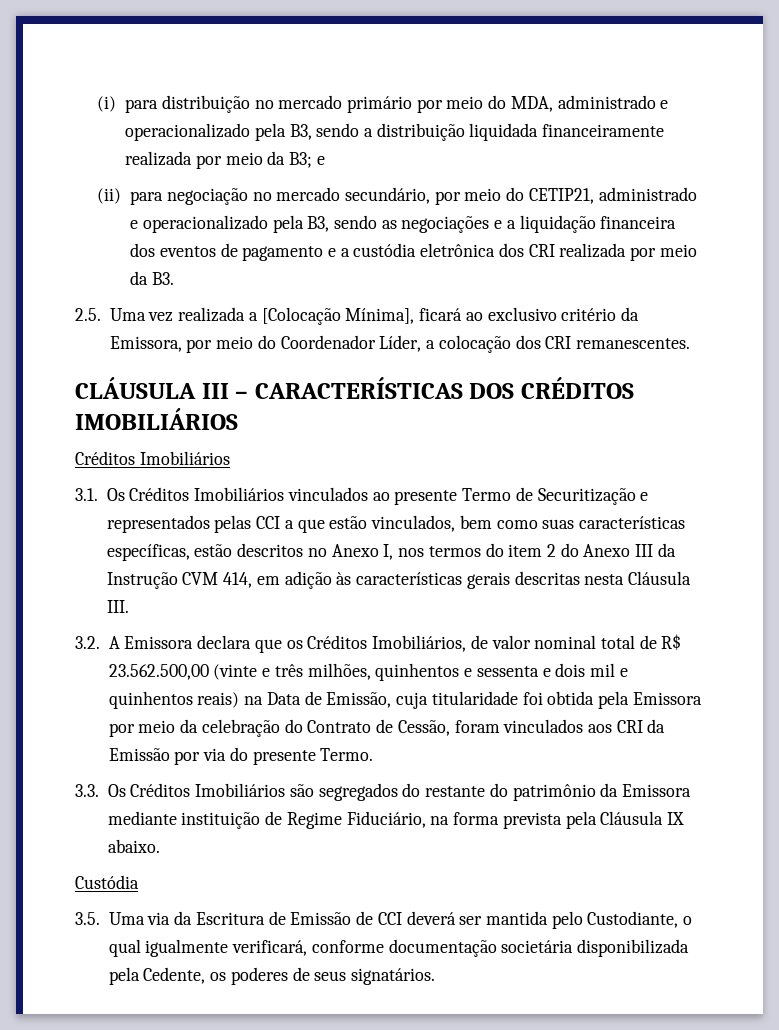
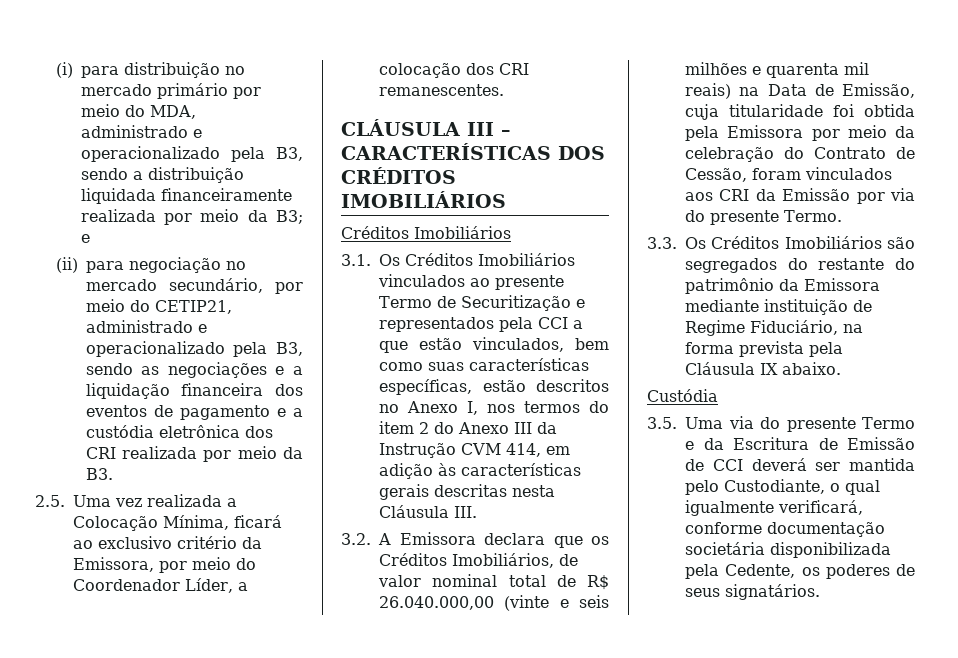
[261,307,415,325] [Colocação Mínima], -> [73,515,229,531] Colocação Mínima,
[214,515,252,533] pelas -> [499,317,533,332] pela
[108,664,209,680] 23.562.500,00 -> [379,596,494,610] 26.040.000,00
[274,663,628,681] [108,691,193,709] três milhões, quinhentos e sessenta e dois mil e quinhentos -> [579,595,609,608] [685,62,869,78] seis milhões e quarenta mil
(171, 918) none -> [760,417,916,432] [685,441,694,450] do presente Termo e

